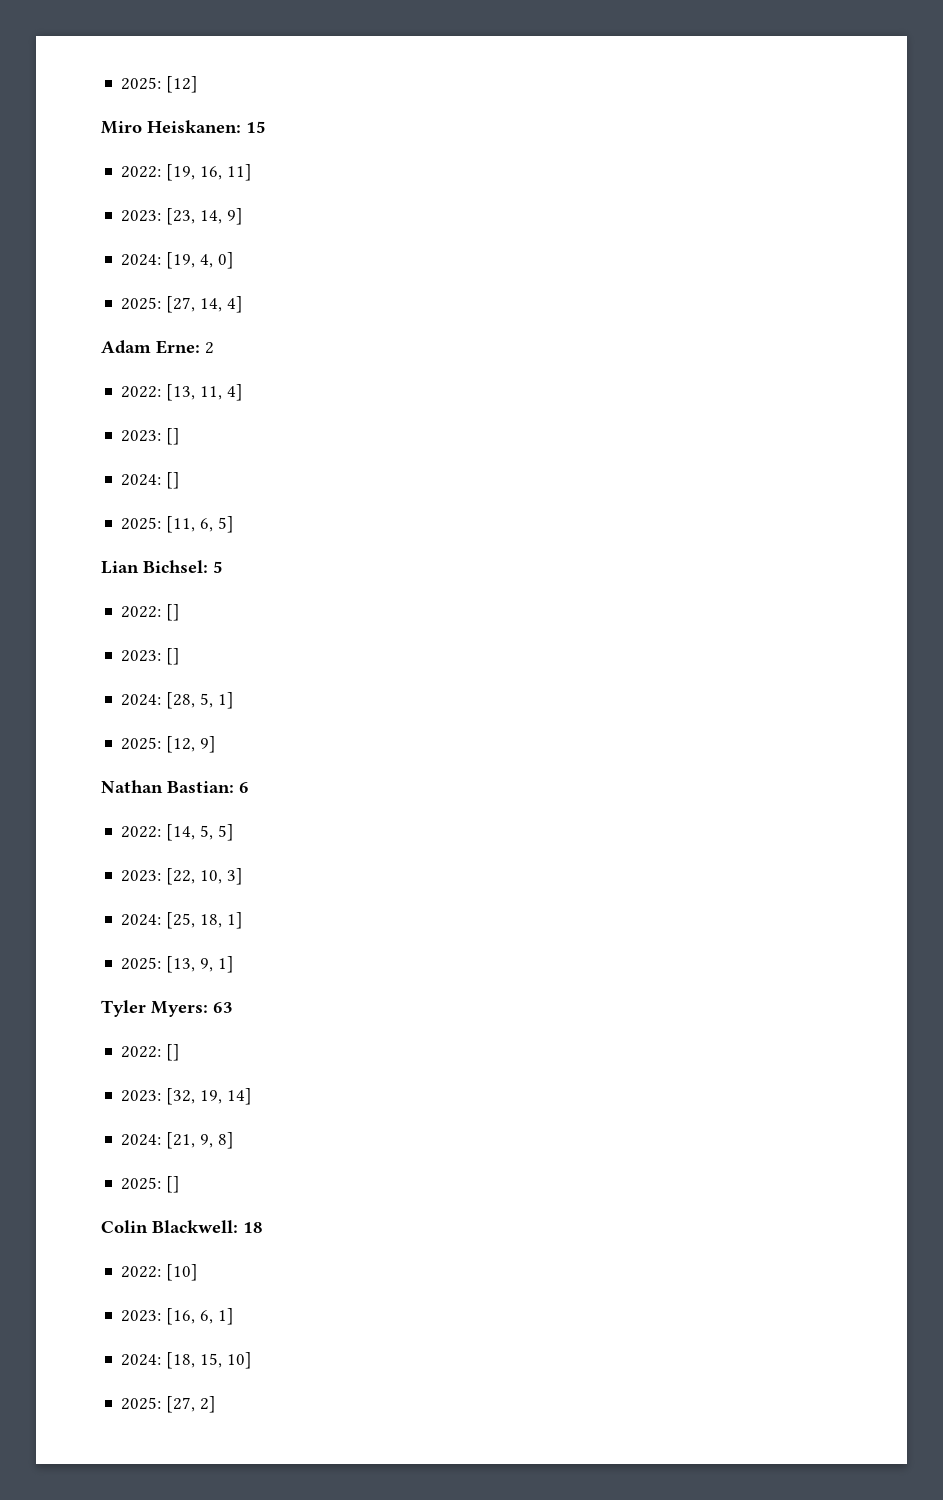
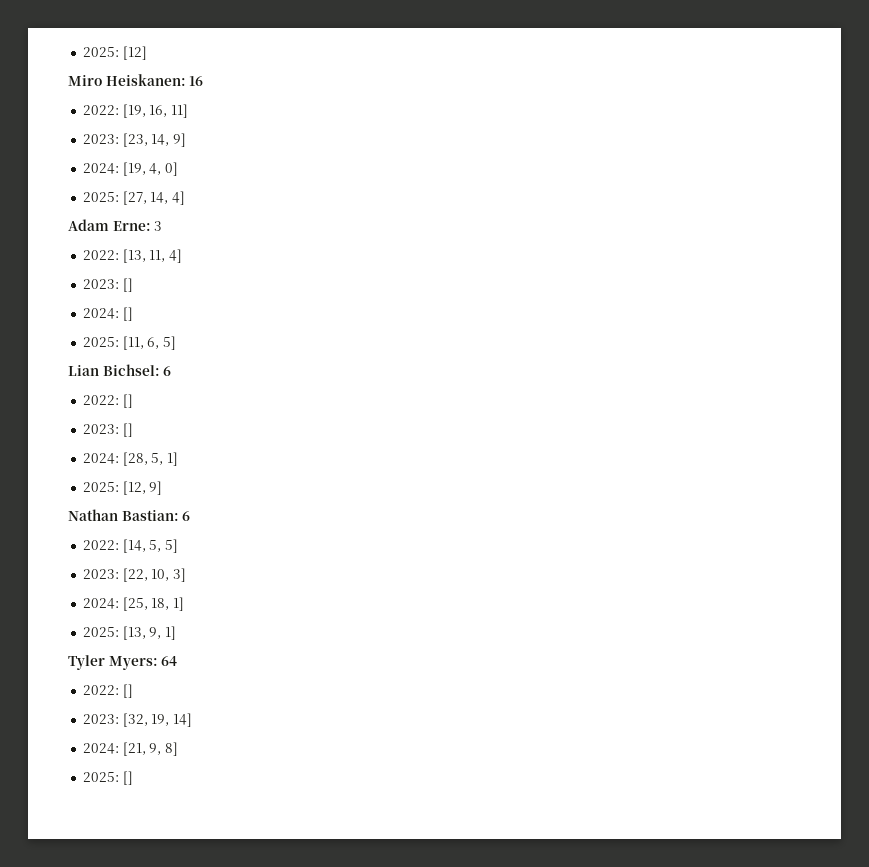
[246,121,266,133] 15 -> [189,76,204,86] 16
[205,342,214,354] 2 -> [154,221,163,231] 3
[213,561,223,573] 5 -> [163,366,172,376] 6
[213,1002,233,1013] 63 -> [161,656,178,666] 64
[101,1220,263,1233] [121,1264,199,1281] [121,1308,235,1325] [121,1352,253,1369] [121,1396,217,1413] // Colin Blackwell: 18 // 2022: [10] // 2023: [16, 6, 1] // 2024: [18, 15, 10] // 2025: [27, 2] -> (133, 778) none

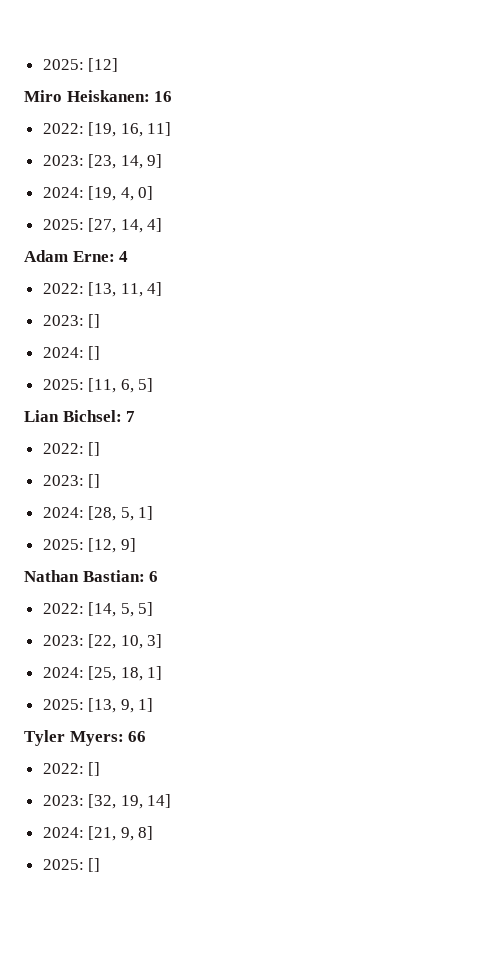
[154,221,163,231] 3 -> [119,251,129,262] 4
[163,366,172,376] 6 -> [126,411,136,422] 7
[161,656,178,666] 64 -> [128,731,147,742] 66

